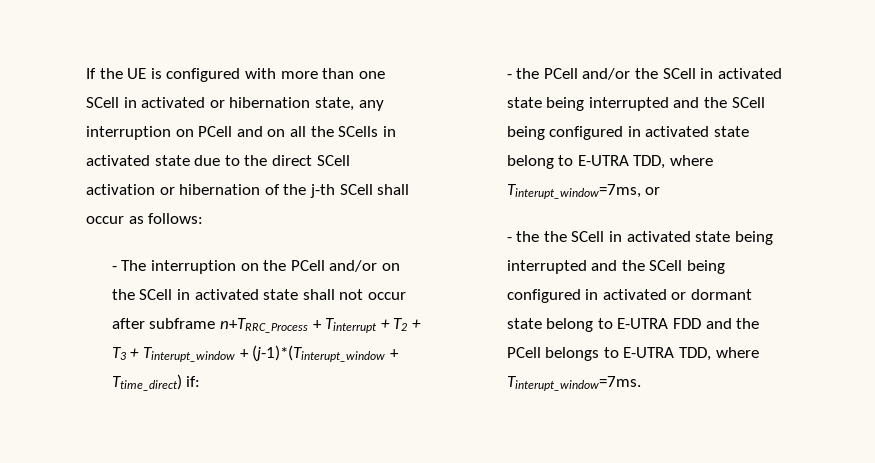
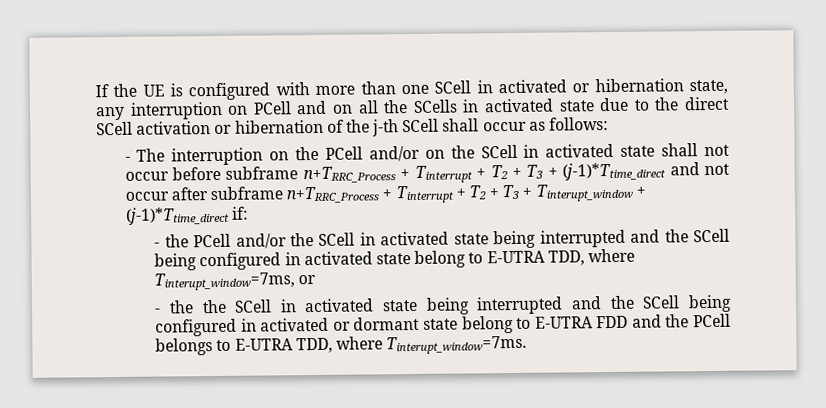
(406, 296) none -> [172,162,730,184] [124,191,169,201] before subframe n+TRRC_Process + Tinterrupt + T2 + T3 + (j-1)*Ttime_direct and not occur
[252,345,399,362] [111,374,182,391] (j-1)*(Tinterupt_window + Ttime_direct) -> [125,206,230,225] (j-1)*Ttime_direct

